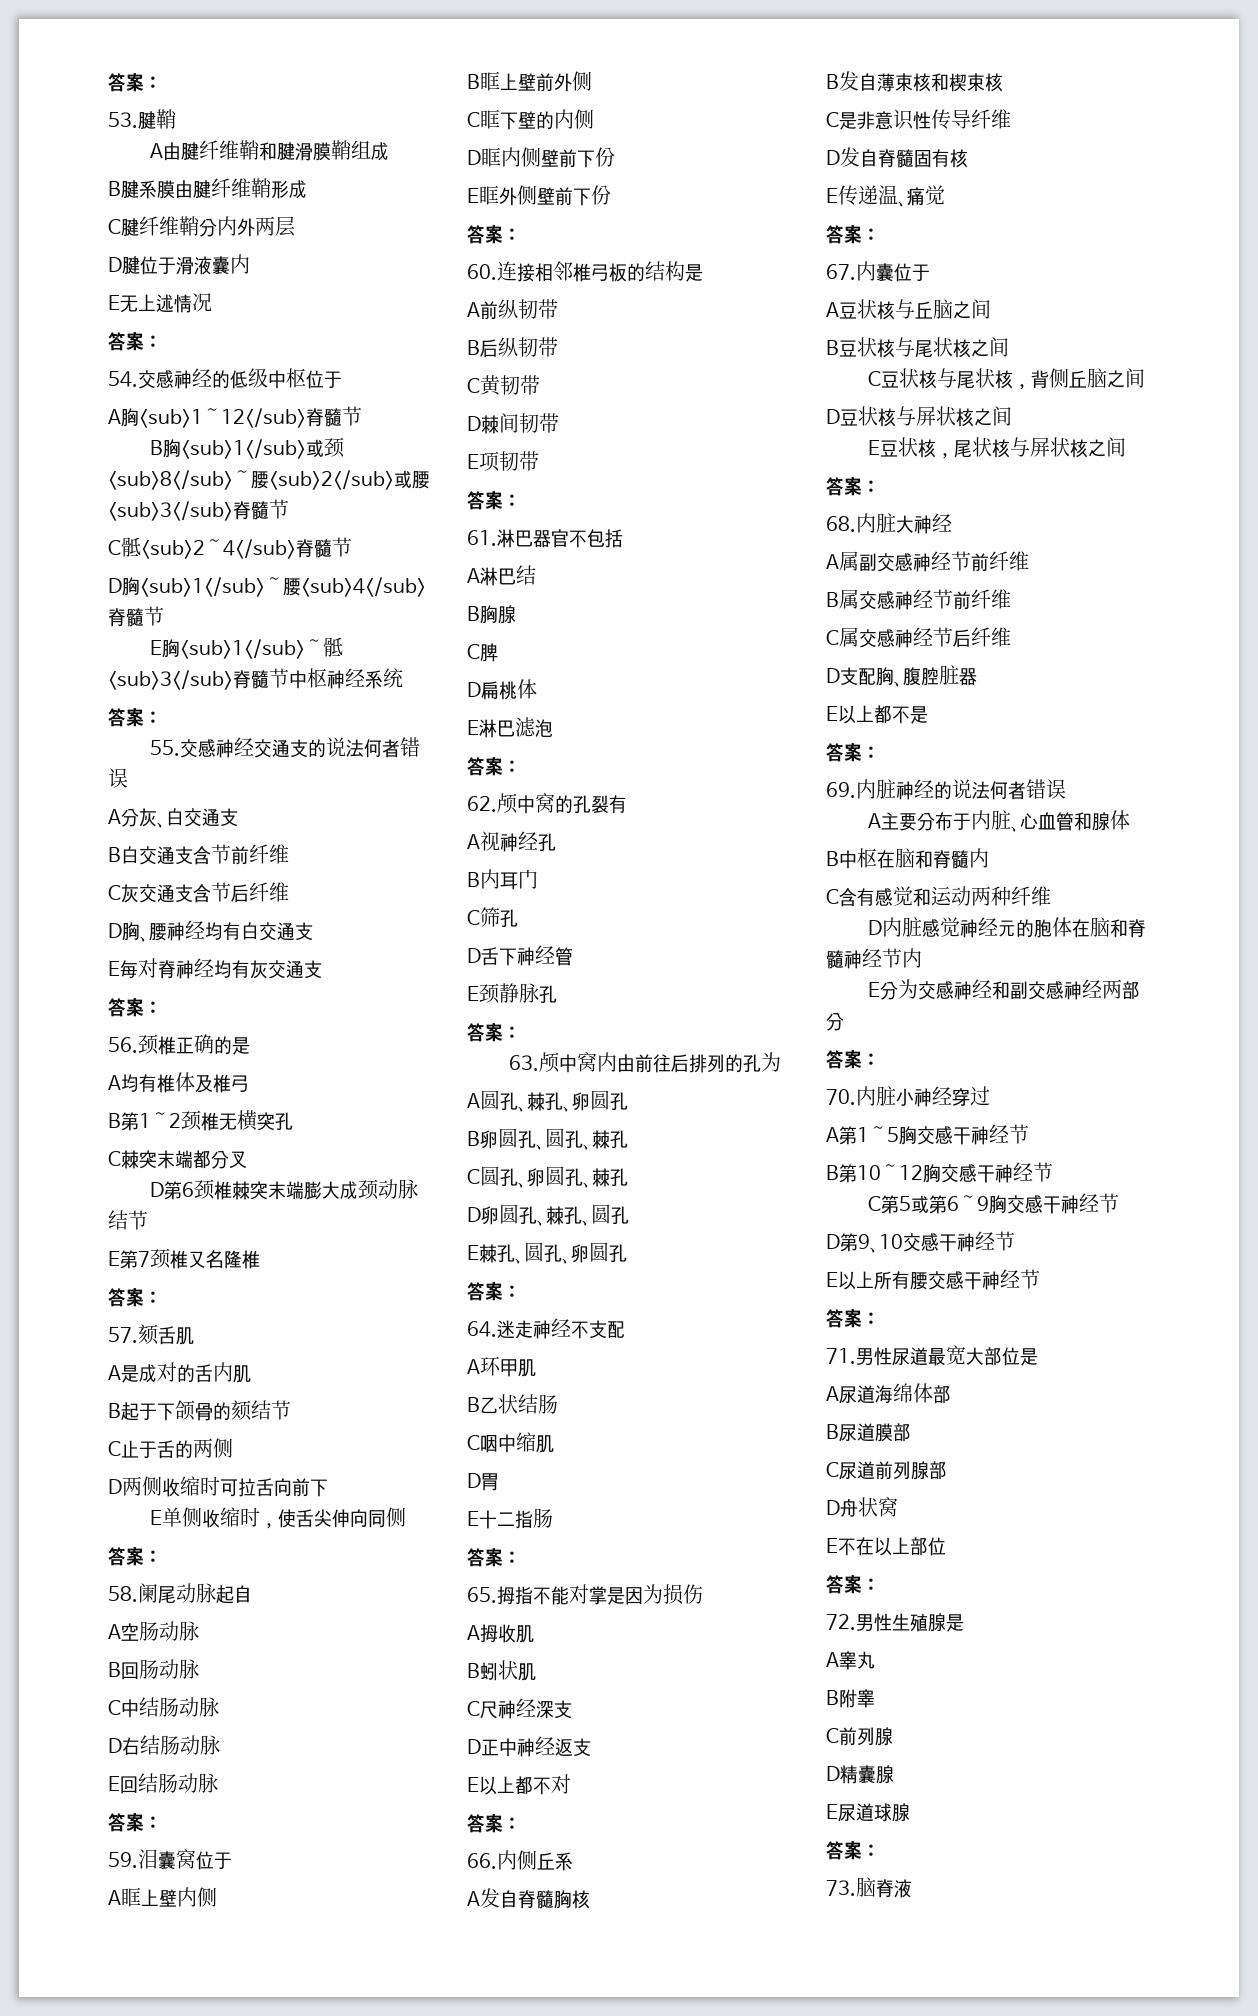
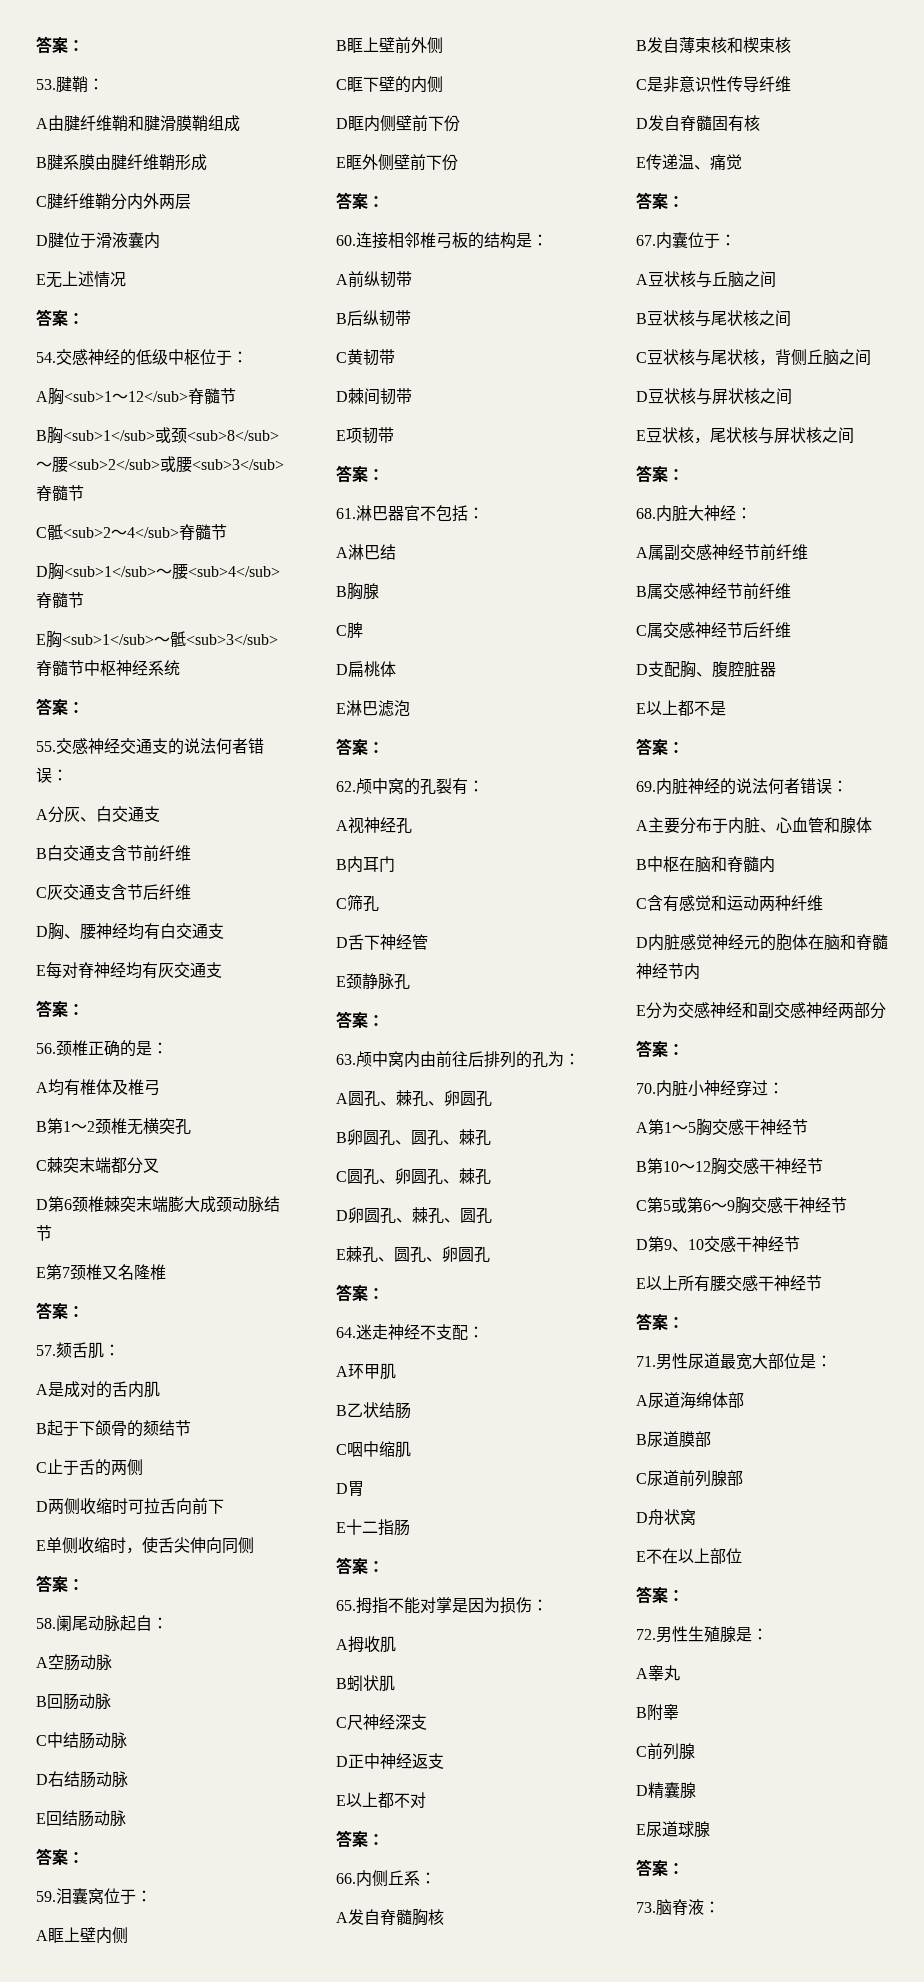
(177, 119) none -> [88,78,104,90] ：
(342, 379) none -> [232,351,248,363] ：
(128, 778) none -> [52,769,68,781] ：
(250, 1046) none -> [152,1042,168,1054] ：
(194, 1336) none -> [104,1344,120,1356] ：
(252, 1594) none -> [152,1617,168,1629] ：
(232, 1860) none -> [136,1890,152,1902] ：
(703, 273) none -> [532,234,548,246] ：
(623, 538) none -> [468,507,484,519] ：
(627, 804) none -> [468,780,484,792] ：
(781, 1062) none -> [564,1053,580,1065] ：
(625, 1329) none -> [468,1326,484,1338] ：
(703, 1594) none -> [532,1599,548,1611] ：
(573, 1861) none -> [420,1872,436,1884] ：
(930, 272) none -> [720,234,736,246] ：
(952, 522) none -> [736,507,752,519] ：
(1066, 789) none -> [832,780,848,792] ：
(990, 1096) none -> [768,1082,784,1094] ：
(1038, 1357) none -> [816,1355,832,1367] ：
(964, 1623) none -> [752,1628,768,1640] ：
(912, 1888) none -> [704,1901,720,1913] ：

